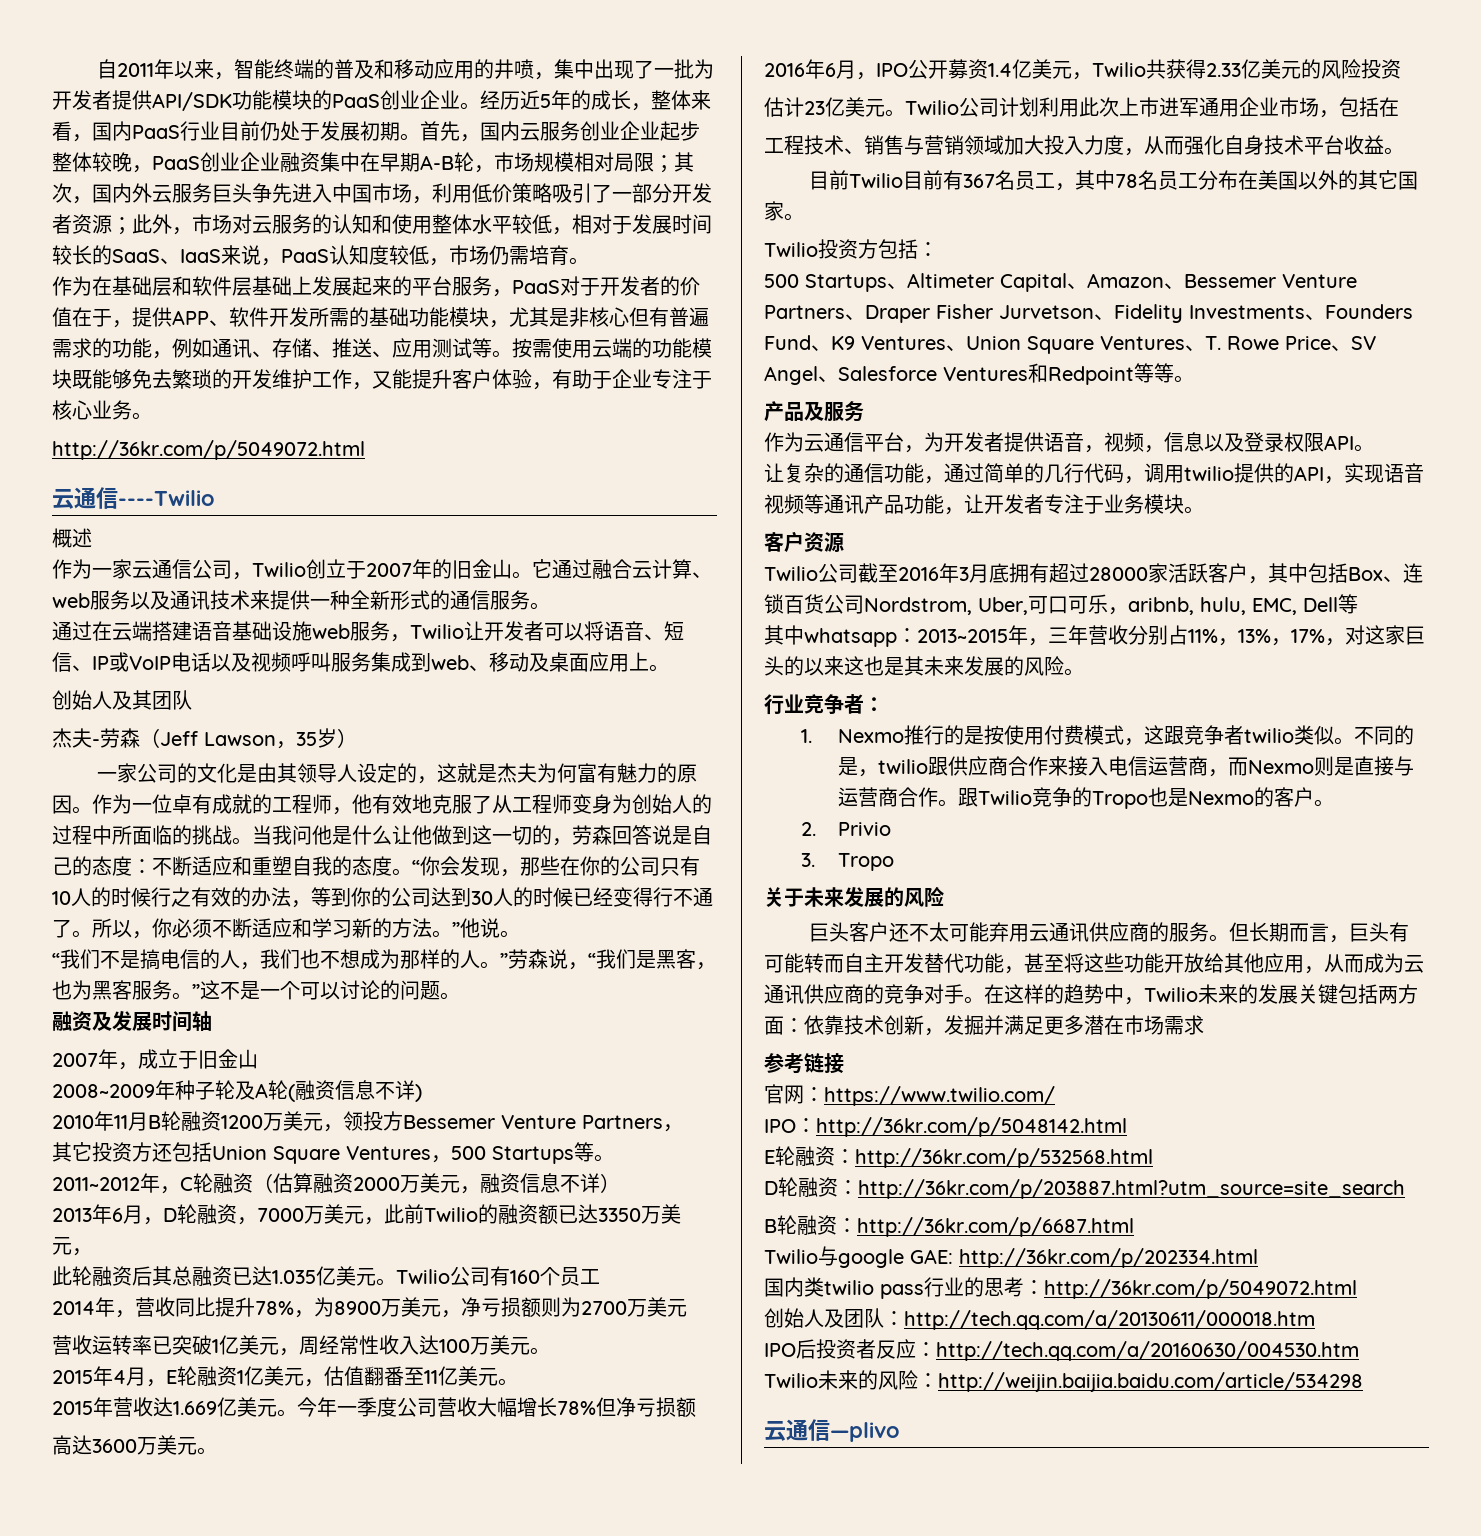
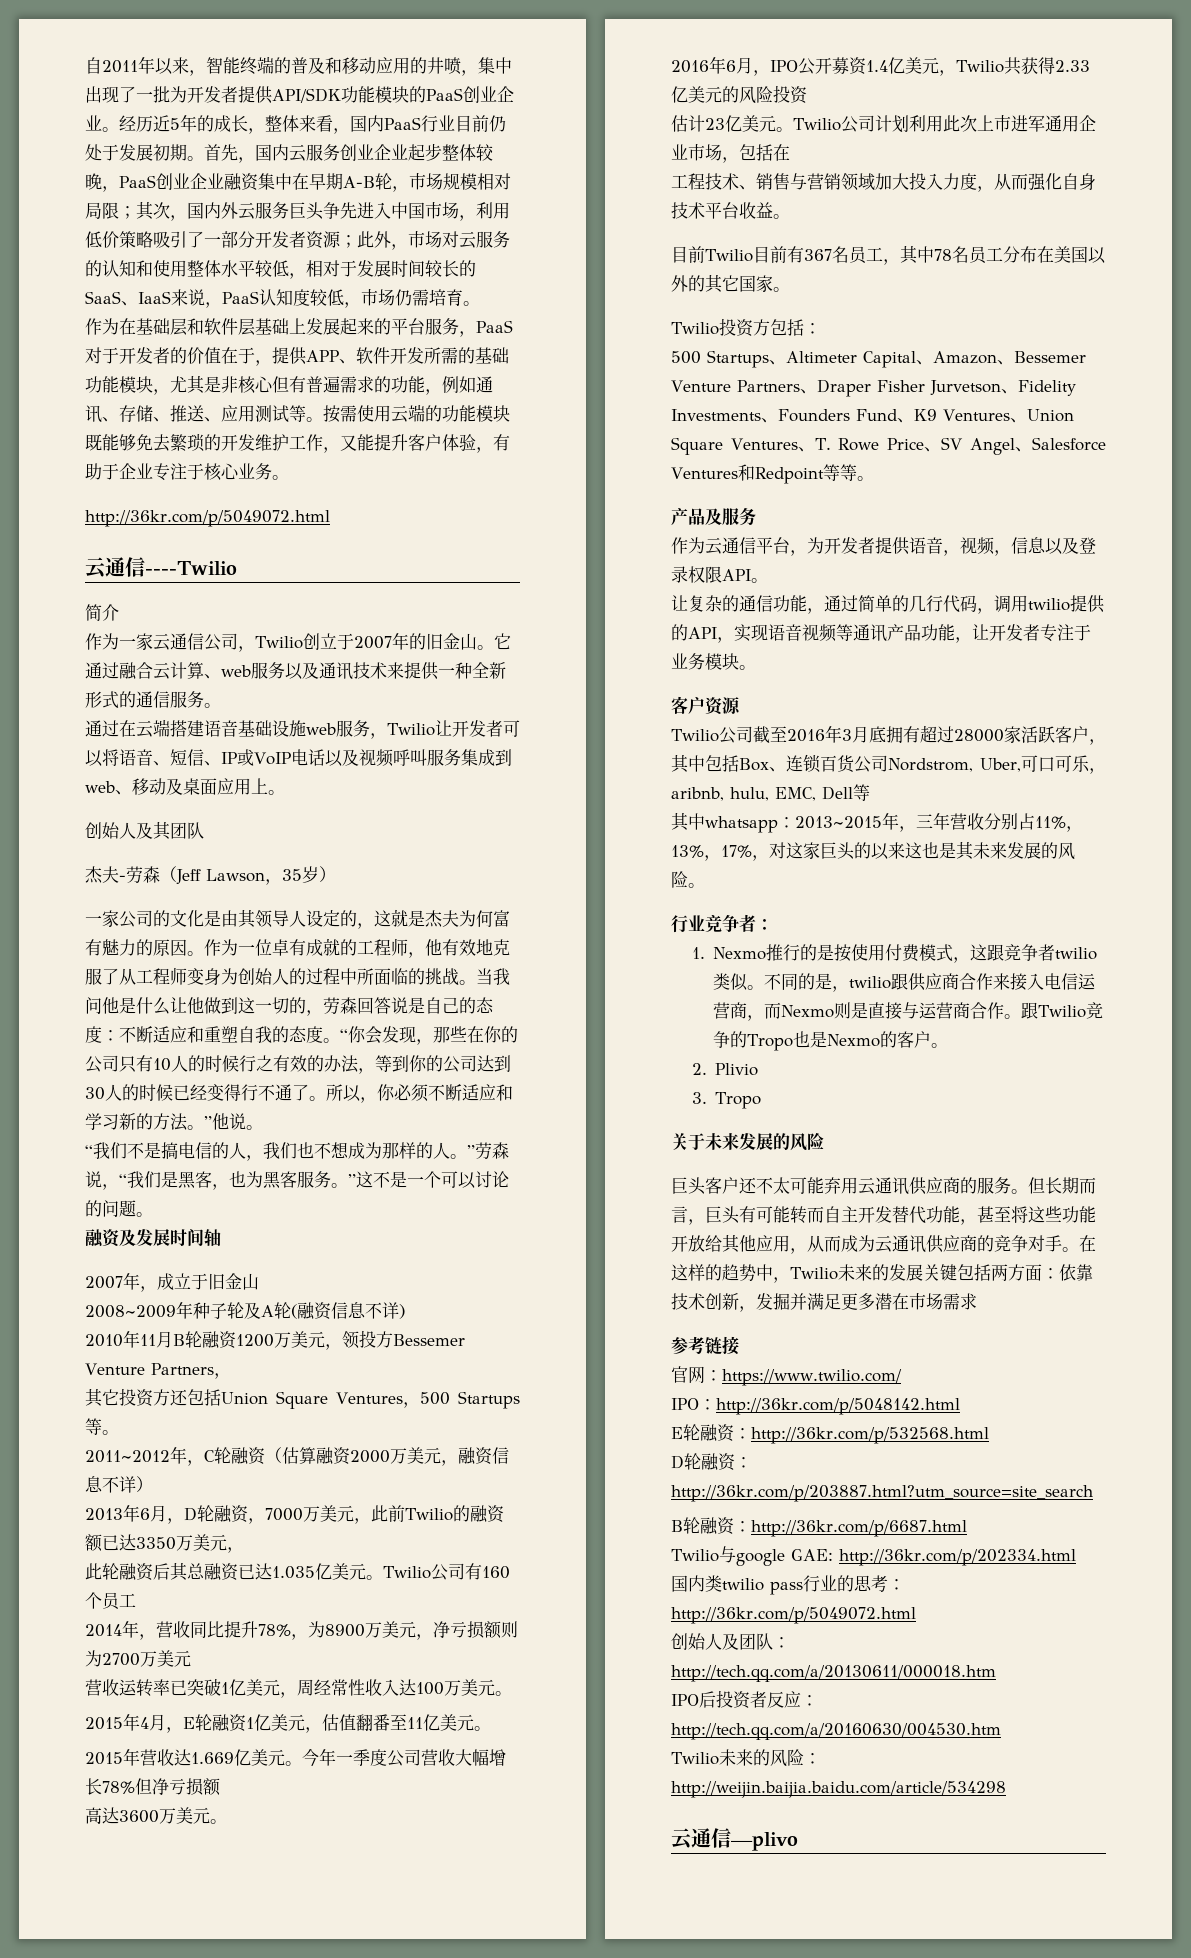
[52,528,92,548] 概述 -> [85,604,119,621] 简介
[838,822,892,836] Privio -> [715,1063,759,1076] Plivio

